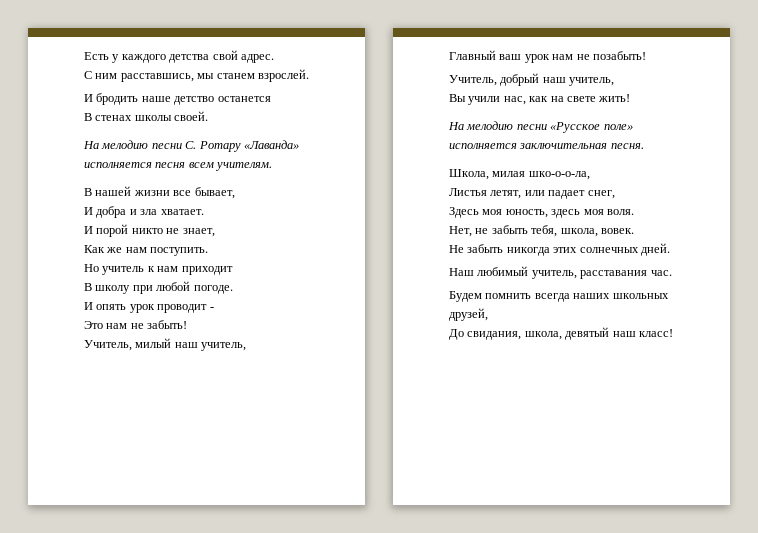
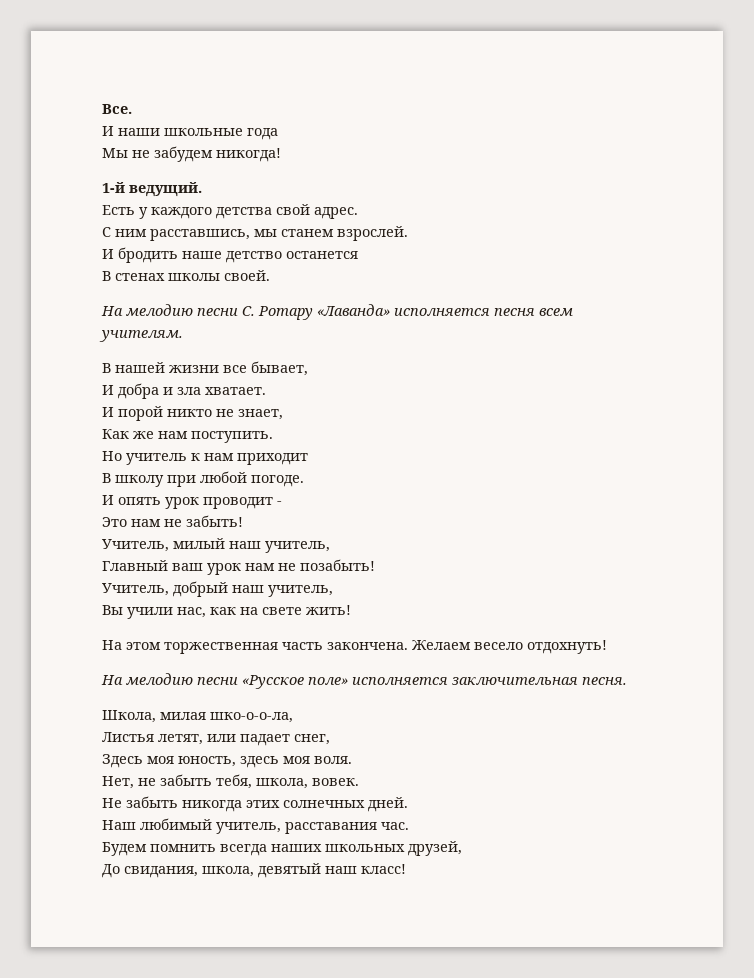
(84, 56) none -> [102,104,132,114] [102,126,278,140] [102,146,281,162] [102,182,202,197] Все. // И наши школьные года // Мы не забудем никогда! // 1-й ведущий. //
(631, 98) none -> [102,640,607,654] // На этом торжественная часть закончена. Желаем весело отдохнуть!

